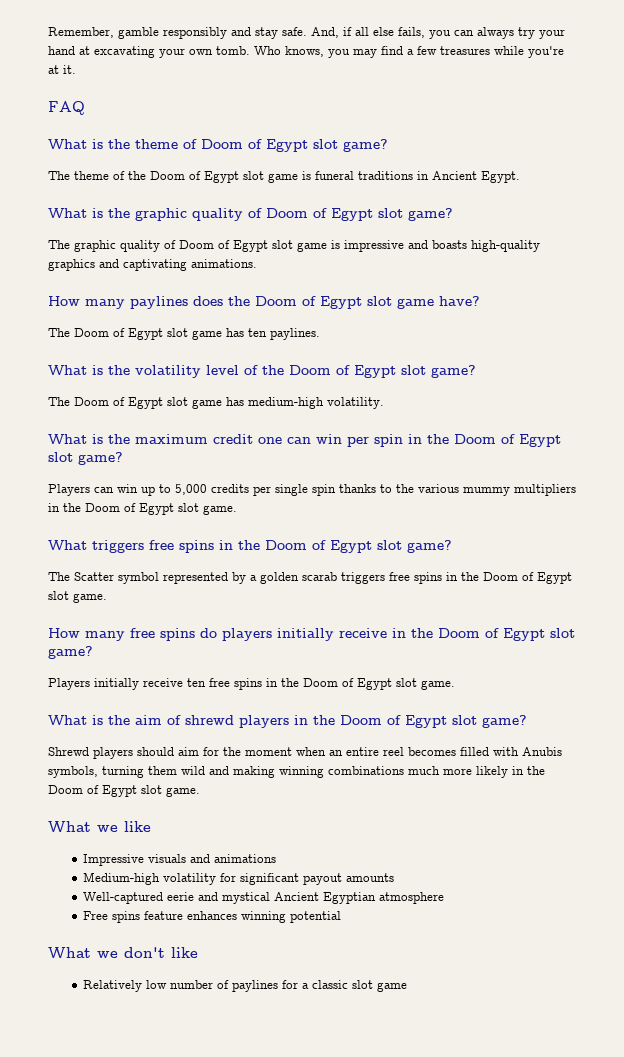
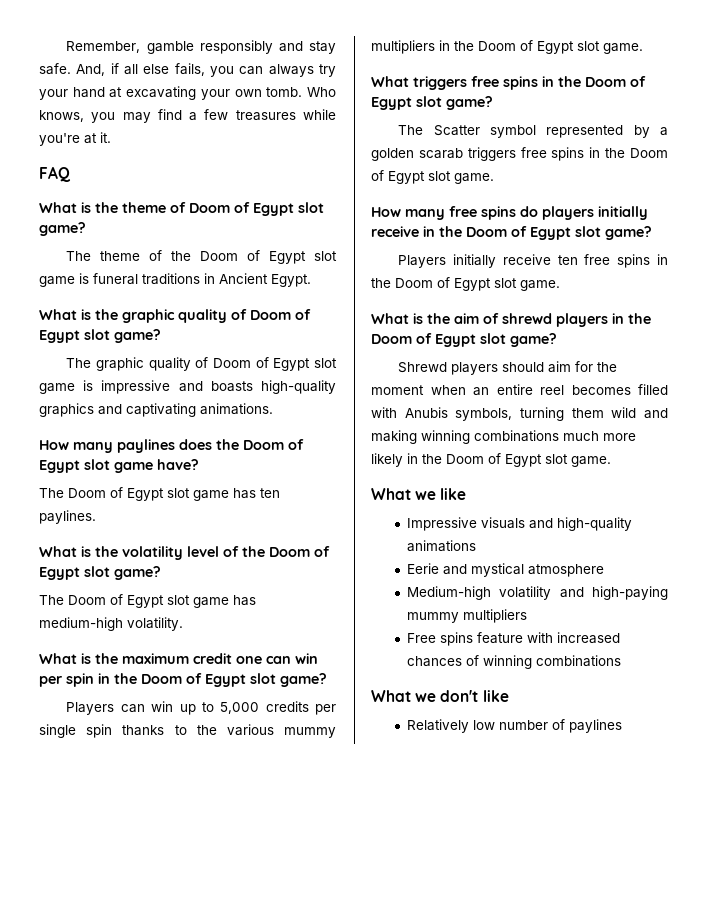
(211, 858) none -> [557,517,633,531] high-quality
[83,872,395,885] [83,892,445,904] [83,911,342,923] Medium-high volatility for significant payout amounts // Well-captured eerie and mystical Ancient Egyptian atmosphere // Free spins feature enhances winning potential -> [407,563,605,577] [407,586,668,600] [407,609,528,623] [407,632,621,646] [407,655,622,669] Eerie and mystical atmosphere // Medium-high volatility and high-paying mummy multipliers // Free spins feature with increased chances of winning combinations
[282,980,408,992] for a classic slot game -> (623, 726) none

